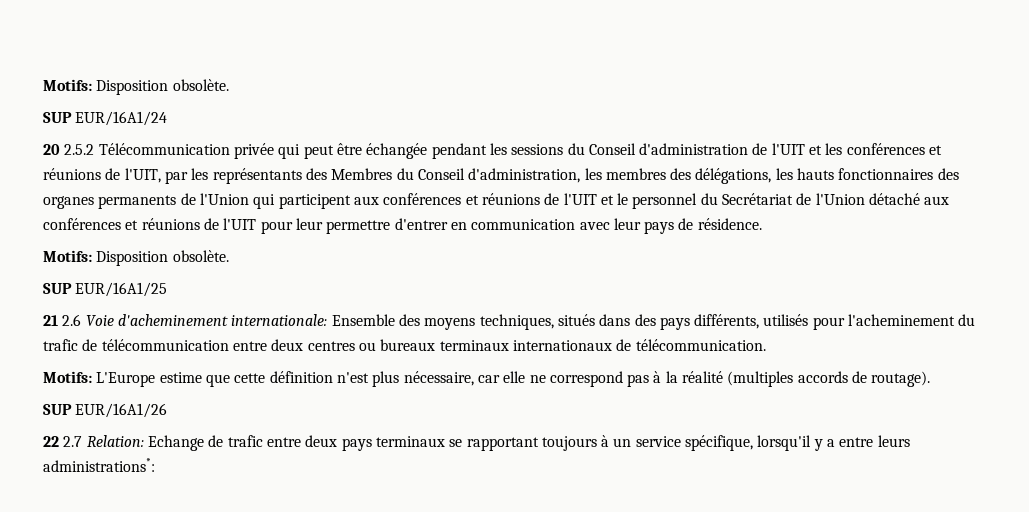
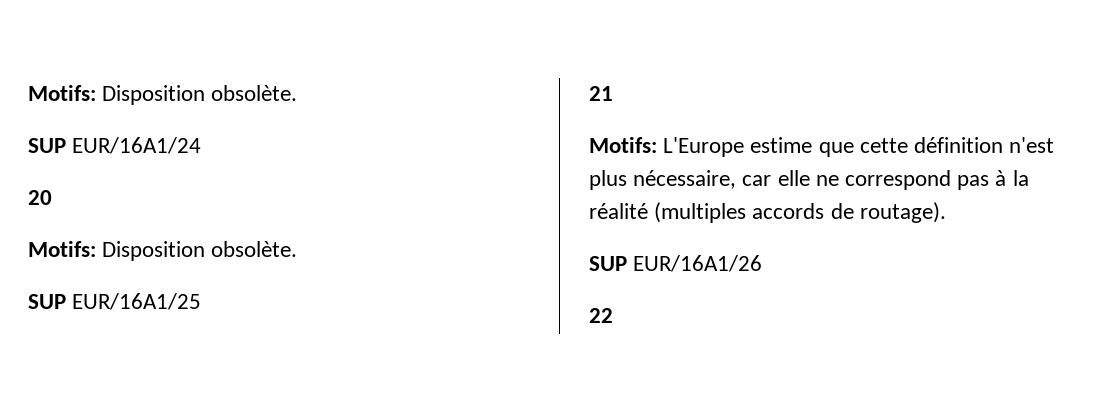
[64,143,943,159] [43,168,959,184] [43,193,950,209] [43,218,762,234] 2.5.2 Télécommunication privée qui peut être échangée pendant les sessions du Conseil d'administration de l'UIT et les conférences et réunions de l'UIT, par les représentants des Membres du Conseil d'administration, les membres des délégations, les hauts fonctionnaires des organes permanents de l'Union qui participent aux conférences et réunions de l'UIT et le personnel du Secrétariat de l'Union détaché aux conférences et réunions de l'UIT pour leur permettre d'entrer en communication avec leur pays de résidence. -> (52, 197) none
[62,314,976,330] [43,339,766,351] 2.6 Voie d'acheminement internationale: Ensemble des moyens techniques, situés dans des pays différents, utilisés pour l'acheminement du trafic de télécommunication entre deux centres ou bureaux terminaux internationaux de télécommunication. -> (613, 93) none
[63,435,910,451] [43,458,155,472] 2.7 Relation: Echange de trafic entre deux pays terminaux se rapportant toujours à un service spécifique, lorsqu'il y a entre leurs administrations*: -> (613, 315) none

